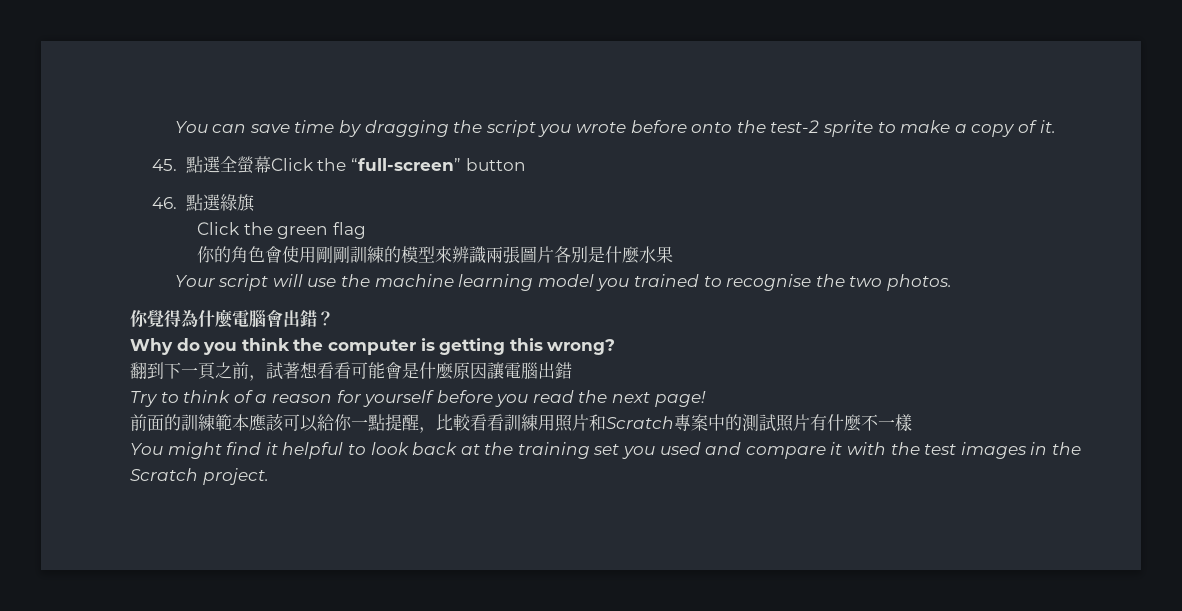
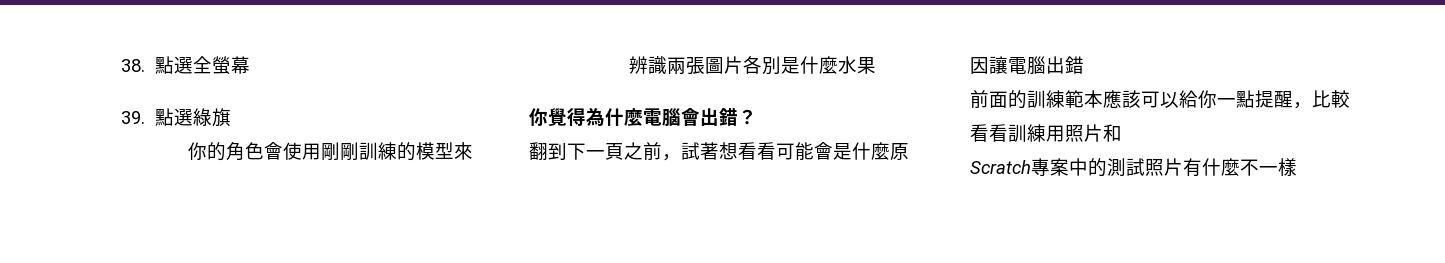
[174,120,1056,137] [152,156,526,174] [152,194,254,212] [197,222,366,239] You can save time by dragging the script you wrote before onto the test-2 sprite to make a copy of it. // 45.點選全螢幕Click the “full-screen” button // 46.點選綠旗 // Click the green flag -> [121,56,250,74] [121,108,231,127] 38.點選全螢幕 // 39.點選綠旗
[174,274,952,291] // Your script will use the machine learning model you trained to recognise the two photos. -> (877, 65) none
[130,338,616,355] // Why do you think the computer is getting this wrong? -> (757, 117) none
[130,390,706,407] // Try to think of a reason for yourself before you read the next page! -> (1084, 65) none
(606, 422) none -> (1122, 133) //
[130,442,1081,459] [130,468,269,485] // You might find it helpful to look back at the training set you used and compare it with the test images in the Scratch project. -> (1297, 167) none

